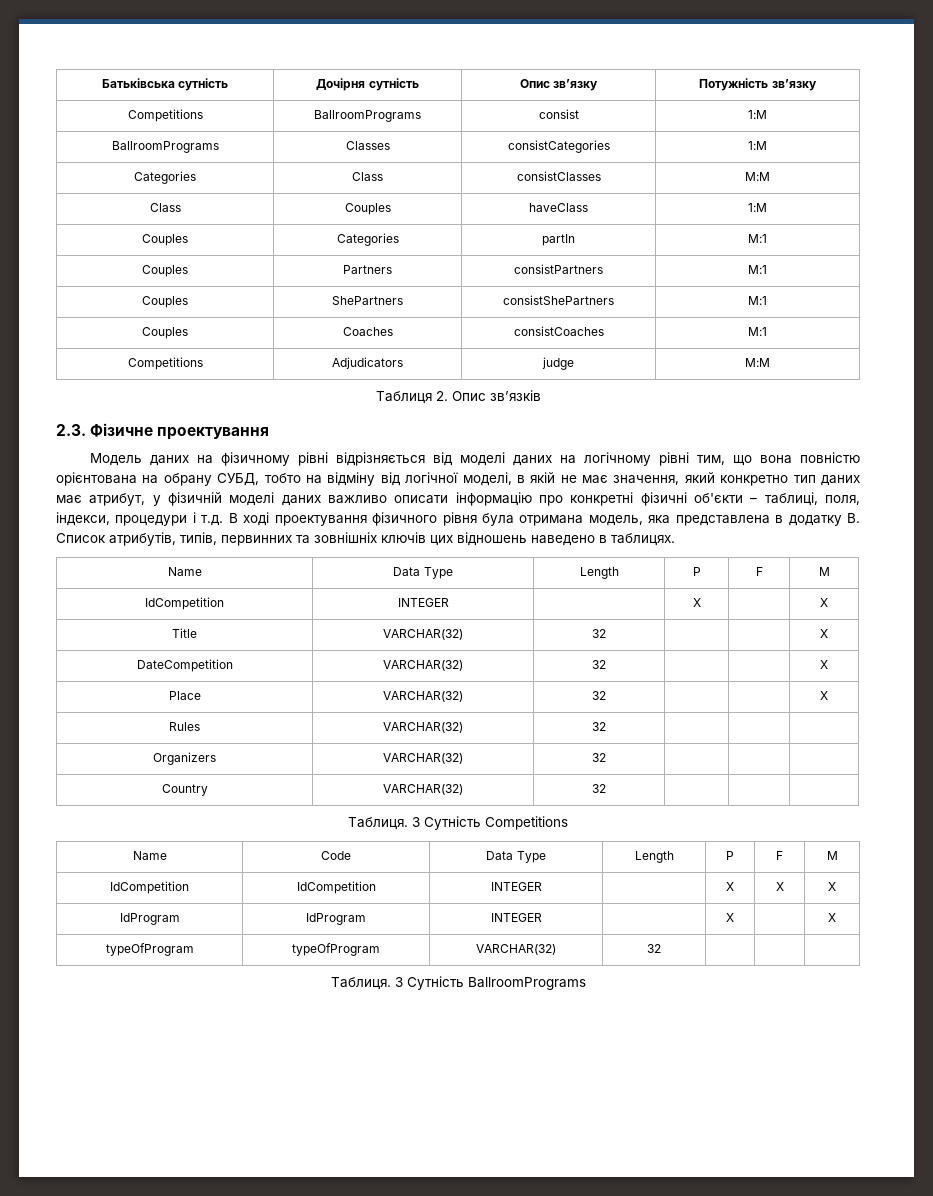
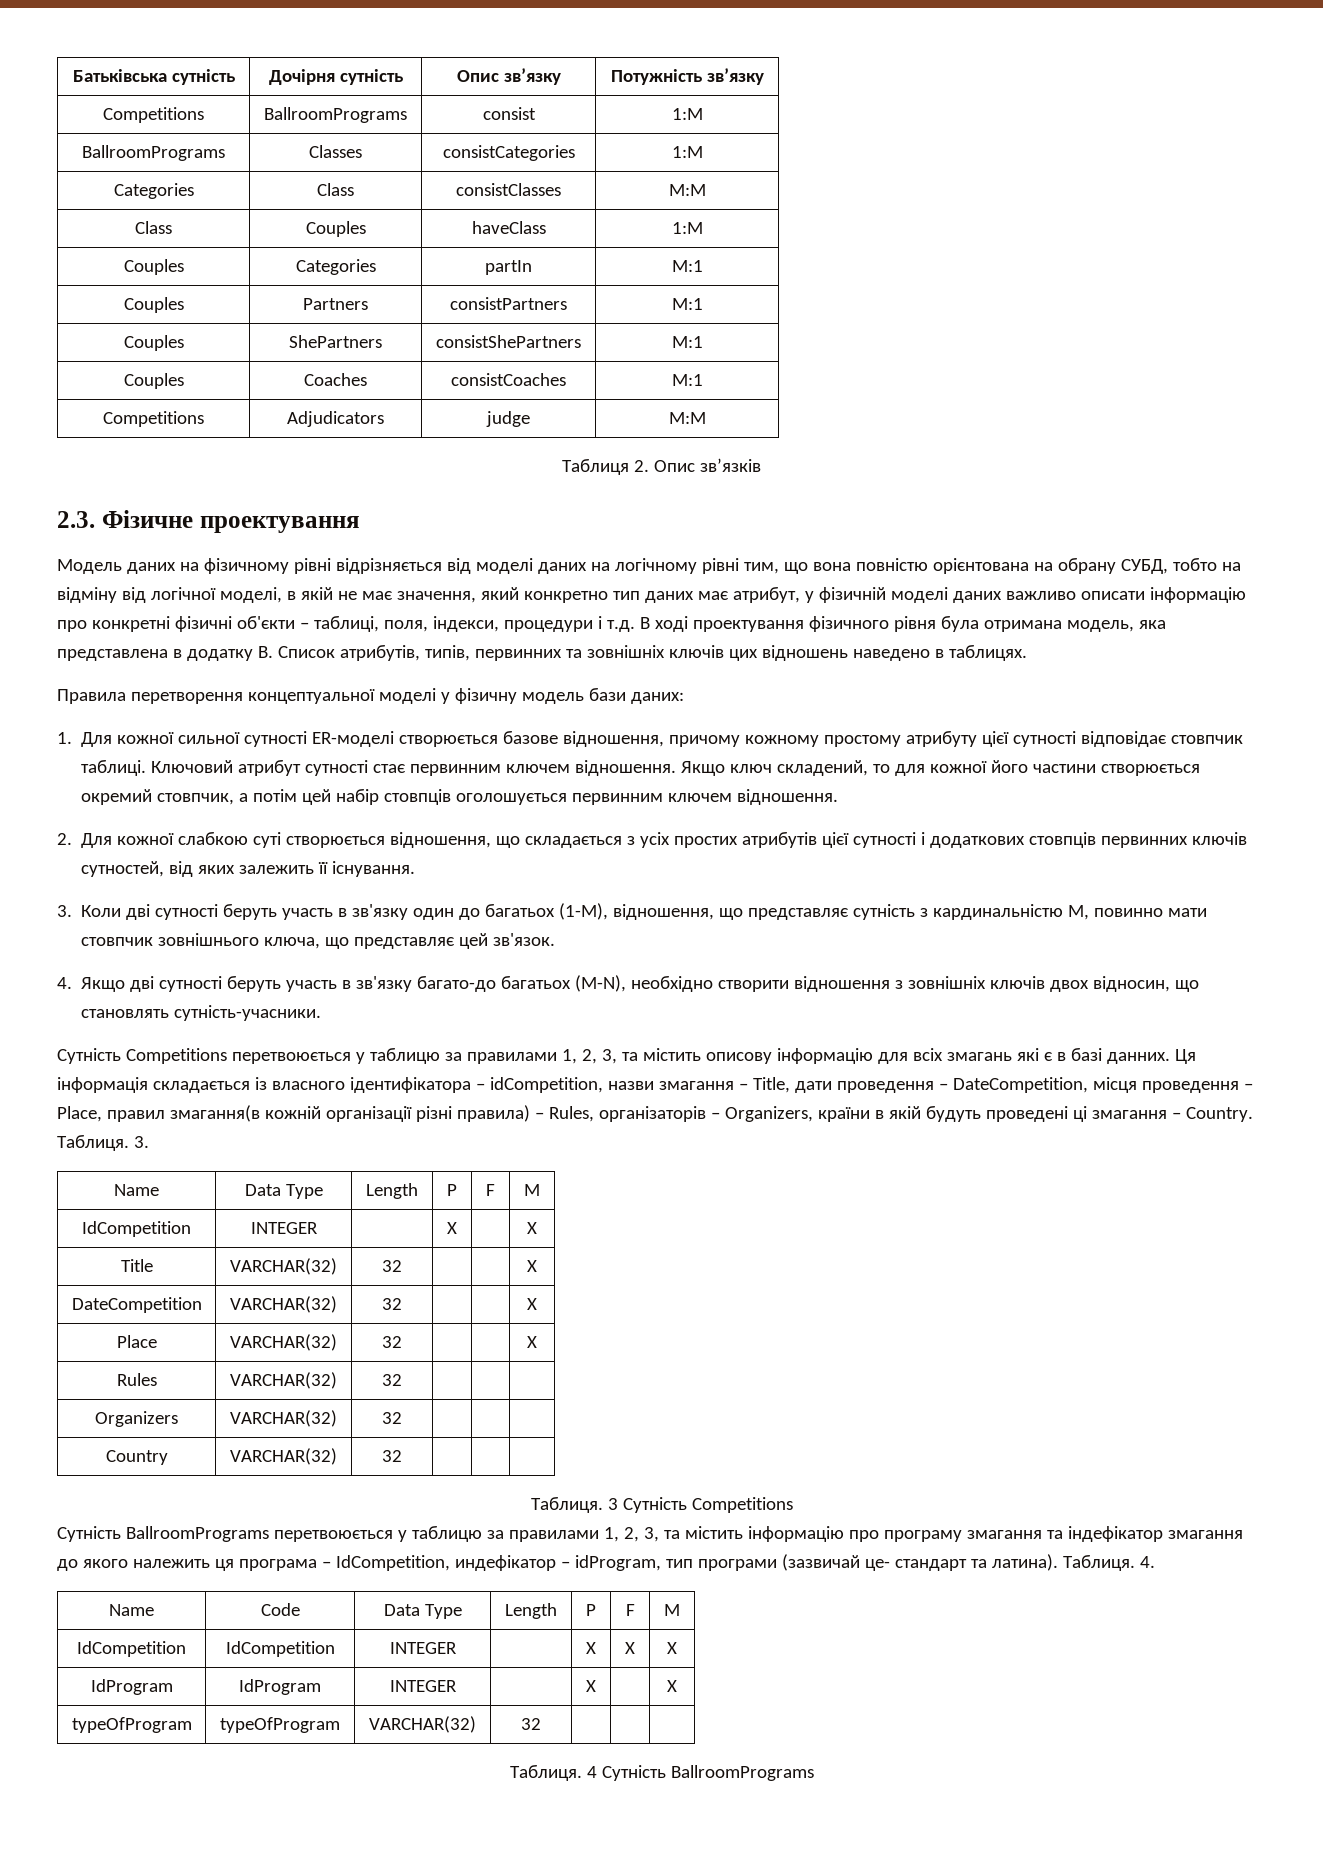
(675, 539) none -> [57,688,684,704] [57,731,1244,747] [81,760,1201,776] [81,789,839,805] [57,832,1248,848] [81,861,416,877] [57,903,1208,920] [81,933,556,949] [57,975,1200,992] [81,1005,322,1021] [57,1048,1196,1064] [57,1077,1253,1093] [57,1105,1253,1122] [57,1135,149,1151] // Правила перетворення концептуальної моделі у фізичну модель бази даних: // 1. Для кожної сильної сутності ER-моделі створюється базове відношення, причому кожному простому атрибуту цієї сутності відповідає стовпчик таблиці. Ключовий атрибут сутності стає первинним ключем відношення. Якщо ключ складений, то для кожної його частини створюється окремий стовпчик, а потім цей набір стовпців оголошується первинним ключем відношення. // 2. Для кожної слабкою суті створюється відношення, що складається з усіх простих атрибутів цієї сутності і додаткових стовпців первинних ключів сутностей, від яких залежить її існування. // 3. Коли дві сутності беруть участь в зв'язку один до багатьох (1-М), відношення, що представляє сутність з кардинальністю М, повинно мати стовпчик зовнішнього ключа, що представляє цей зв'язок. // 4. Якщо дві сутності беруть участь в зв'язку багато-до багатьох (M-N), необхідно створити відношення з зовнішніх ключів двох відносин, що становлять сутність-учасники. // Сутність Competitions перетвоюється у таблицю за правилами 1, 2, 3, та містить описову інформацію для всіх змагань які є в базі данних. Ця інформація складається із власного ідентифікатора – idCompetition, назви змагання – Title, дати проведення – DateCompetition, місця проведення – Place, правил змагання(в кожній організації різні правила) – Rules, організаторів – Organizers, країни в якій будуть проведені ці змагання – Country. Таблиця. 3.
(568, 823) none -> [57,1526,1243,1542] [57,1554,1155,1571] // Сутність BallroomPrograms перетвоюється у таблицю за правилами 1, 2, 3, та містить інформацію про програму змагання та індефікатор змагання до якого належить ця програма – IdCompetition, индефікатор – idProgram, тип програми (зазвичай це- стандарт та латина). Таблиця. 4.
[394,977,403,987] 3 -> [586,1766,597,1778] 4

